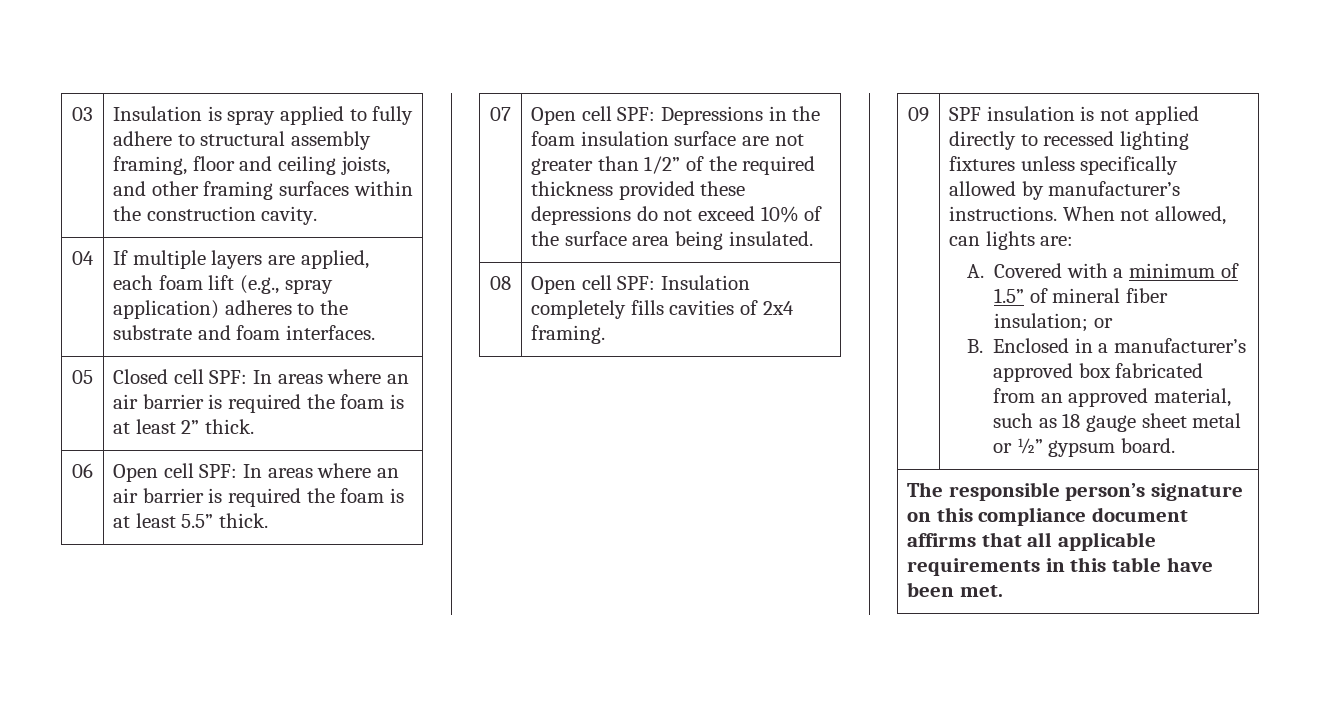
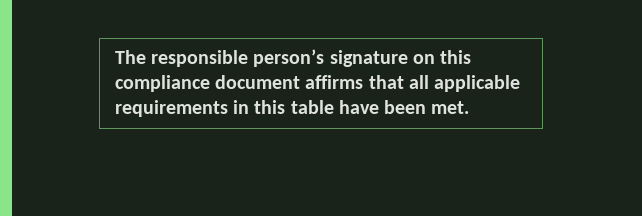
[72,107,93,121] [113,106,414,125] [113,131,372,150] [113,156,390,175] [113,181,413,200] [113,206,318,225] [72,251,94,265] [113,250,369,269] [113,275,333,294] [113,300,349,319] [113,325,376,340] [72,370,93,384] [113,369,409,384] [113,394,404,413] [113,419,255,434] [72,463,93,478] [113,463,399,482] [113,488,404,507] [113,513,269,528] [490,107,511,121] [531,106,821,125] [531,131,804,146] [531,156,816,175] [531,181,746,200] [531,206,823,225] [531,231,813,250] [490,276,511,290] [531,275,751,294] [531,300,794,319] [531,325,606,344] [908,107,929,122] [949,106,1199,125] [949,131,1190,150] [949,156,1179,175] [949,181,1181,200] [949,206,1227,225] [949,231,1074,250] [967,263,1239,278] [994,288,1168,303] [994,313,1113,332] [967,338,1246,353] [993,363,1204,382] [993,388,1231,407] [993,413,1242,432] [993,438,1175,457] 03 | Insulation is spray applied to fully adhere to structural assembly framing, floor and ceiling joists, and other framing surfaces within the construction cavity. // 04 | If multiple layers are applied, each foam lift (e.g., spray application) adheres to the substrate and foam interfaces. // 05 | Closed cell SPF: In areas where an air barrier is required the foam is at least 2” thick. // 06 | Open cell SPF: In areas where an air barrier is required the foam is at least 5.5” thick. // 07 | Open cell SPF: Depressions in the foam insulation surface are not greater than 1/2” of the required thickness provided these depressions do not exceed 10% of the surface area being insulated. // 08 | Open cell SPF: Insulation completely fills cavities of 2x4 framing. // 09 | SPF insulation is not applied directly to recessed lighting fixtures unless specifically allowed by manufacturer’s instructions. When not allowed, can lights are: // A. Covered with a minimum of 1.5” of mineral fiber insulation; or // B. Enclosed in a manufacturer’s approved box fabricated from an approved material, such as 18 gauge sheet metal or ½” gypsum board. // -> (114, 57) none

